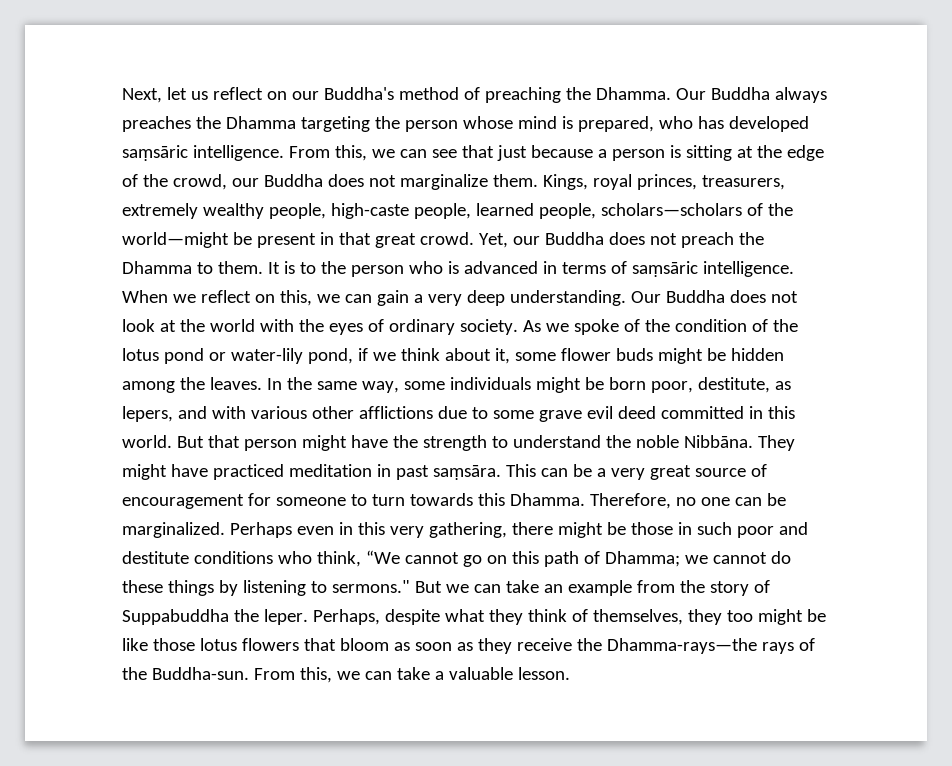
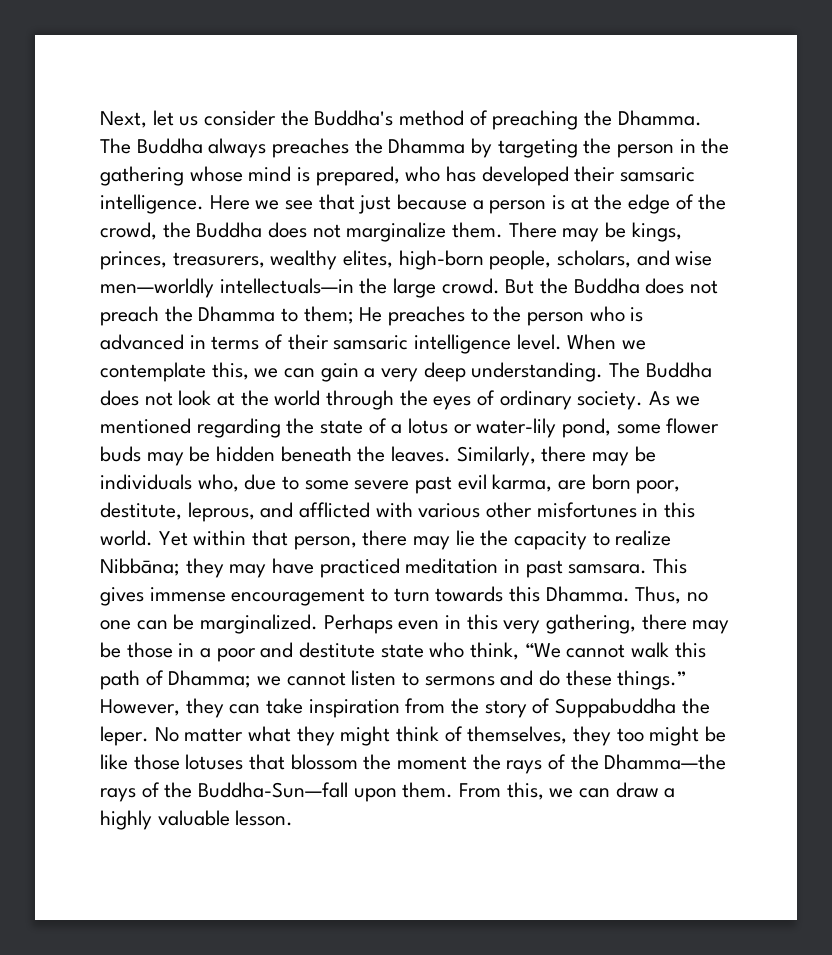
[212,87,319,100] reflect on our -> [204,110,309,126] consider the
[675,88,706,100] Our -> [100,138,131,154] The
(296, 122) none -> [471,138,493,158] by
(458, 126) none -> [679,138,730,154] [100,166,184,186] in the gathering
[122,145,427,161] saṃsāric intelligence. From this, we can -> [574,166,696,182] [100,194,280,214] their samsaric intelligence. Here we
[685,145,732,161] sitting -> (566, 202) none
[231,178,259,187] our -> [162,222,191,238] the
[542,174,785,190] [122,203,793,219] [122,232,540,248] Kings, royal princes, treasurers, extremely wealthy people, high-caste people, learned people, scholars—scholars of the world—might be present in that great crowd. Yet, our -> [508,222,682,242] [100,250,713,270] [100,278,569,298] There may be kings, princes, treasurers, wealthy elites, high-born people, scholars, and wise men—worldly intellectuals—in the large crowd. But the
[217,261,295,274] them. It is -> [303,306,466,326] them; He preaches
[631,261,794,277] [122,290,275,303] saṃsāric intelligence. When we reflect on -> [287,334,647,354] [100,362,206,382] their samsaric intelligence level. When we contemplate
[630,291,661,303] Our -> [609,362,641,378] The
[259,319,294,332] with -> [326,390,395,410] through
[573,319,798,335] [122,348,510,364] spoke of the condition of the lotus pond or water-lily pond, if we think about it, -> [100,418,612,438] mentioned regarding the state of a lotus or water-lily pond,
[657,348,703,364] might -> [146,452,184,466] may
[122,381,175,393] among -> [280,446,352,462] beneath
[266,377,791,393] [122,406,795,422] [122,435,795,451] [122,464,167,480] In the same way, some individuals might be born poor, destitute, as lepers, and with various other afflictions due to some grave evil deed committed in this world. But that person might have the strength to understand the noble Nibbāna. They might -> [456,446,656,466] [100,474,681,494] [100,502,696,522] [100,530,672,550] [100,558,267,578] Similarly, there may be individuals who, due to some severe past evil karma, are born poor, destitute, leprous, and afflicted with various other misfortunes in this world. Yet within that person, there may lie the capacity to realize Nibbāna; they may
[432,464,767,480] [122,493,346,509] saṃsāra. This can be a very great source of encouragement for someone -> [568,558,688,574] [100,587,366,606] samsara. This gives immense encouragement
[589,493,671,509] Therefore, -> [635,586,682,604] Thus,
[557,522,603,538] might -> [692,620,730,634] may
[696,522,732,535] such -> [200,648,212,658] a
[193,551,273,564] conditions -> [380,644,424,658] state
[462,555,507,567] go on -> [631,642,670,658] walk
[770,551,791,564] [122,580,632,596] do these things by listening to sermons." But we can take an example -> [351,670,687,690] [100,698,400,718] listen to sermons and do these things.” However, they can take inspiration
[312,609,440,625] Perhaps, despite -> [154,727,244,742] No matter
(523, 617) none -> [340,726,391,746] might
[199,638,815,654] [122,667,444,683] lotus flowers that bloom as soon as they receive the Dhamma-rays—the rays of the Buddha-sun. From this, we can take a -> [185,754,727,774] [100,782,676,802] [100,810,152,830] lotuses that blossom the moment the rays of the Dhamma—the rays of the Buddha-Sun—fall upon them. From this, we can draw a highly

